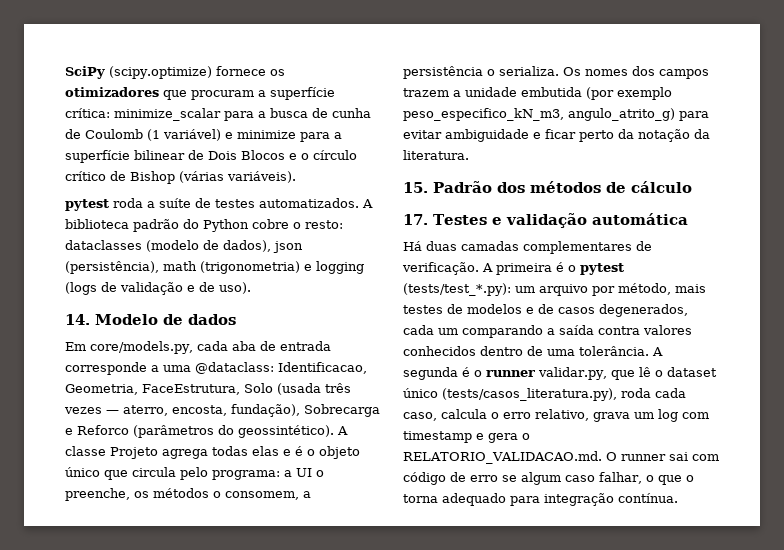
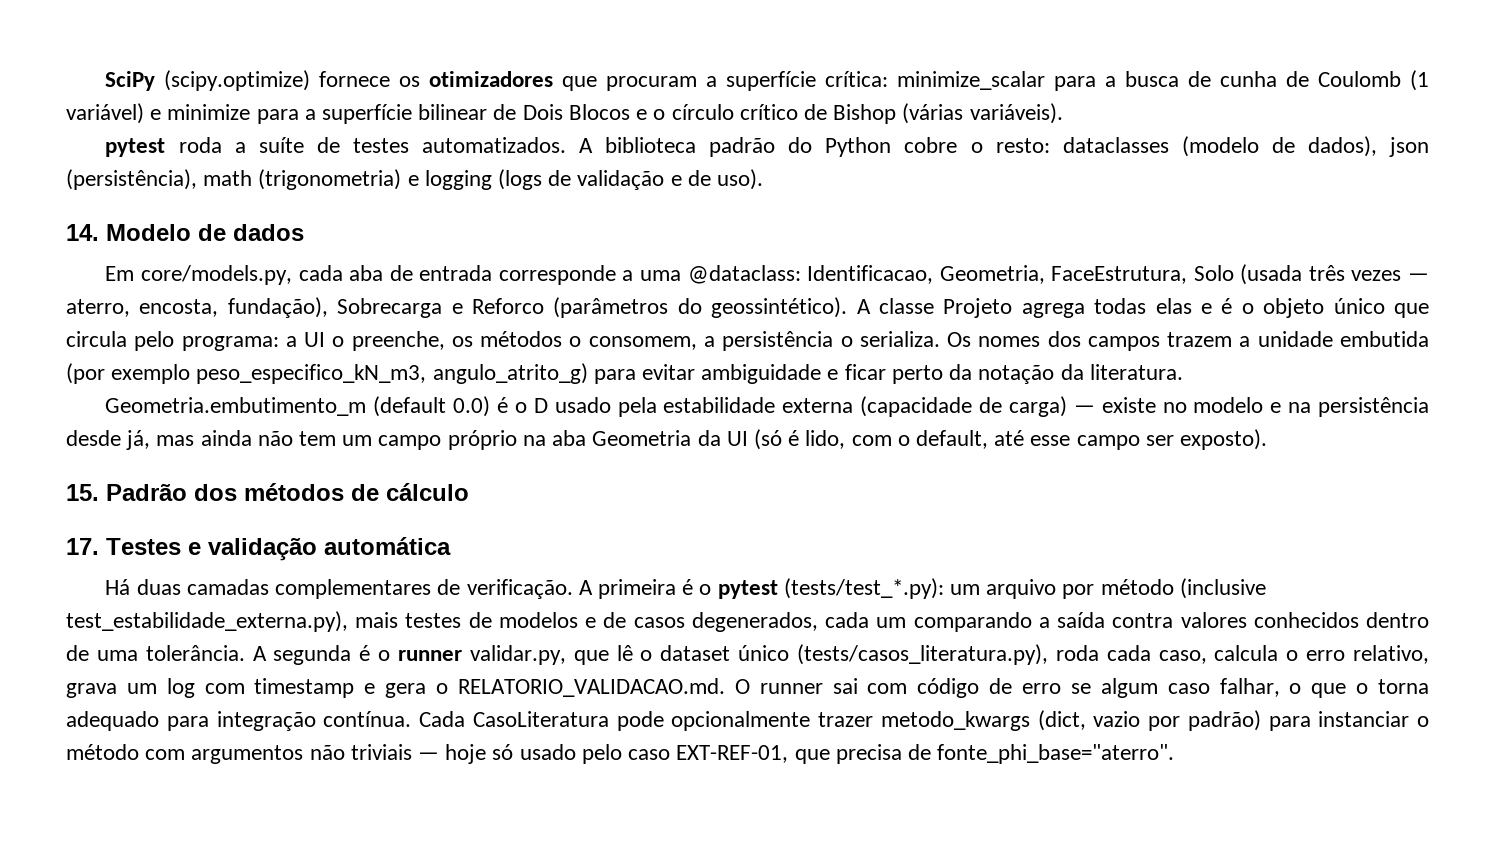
(469, 155) none -> [105,396,1429,417] [66,429,1268,450] // Geometria.embutimento_m (default 0.0) é o D usado pela estabilidade externa (capacidade de carga) — existe no modelo e na persistência desde já, mas ainda não tem um campo próprio na aba Geometria da UI (só é lido, com o default, até esse campo ser exposto).
[618,283,671,295] método, -> [1100,578,1266,599] [66,611,348,632] método (inclusive test_estabilidade_externa.py),
(678, 498) none -> [419,710,1429,731] [66,744,1175,764] Cada CasoLiteratura pode opcionalmente trazer metodo_kwargs (dict, vazio por padrão) para instanciar o método com argumentos não triviais — hoje só usado pelo caso EXT-REF-01, que precisa de fonte_phi_base="aterro".

